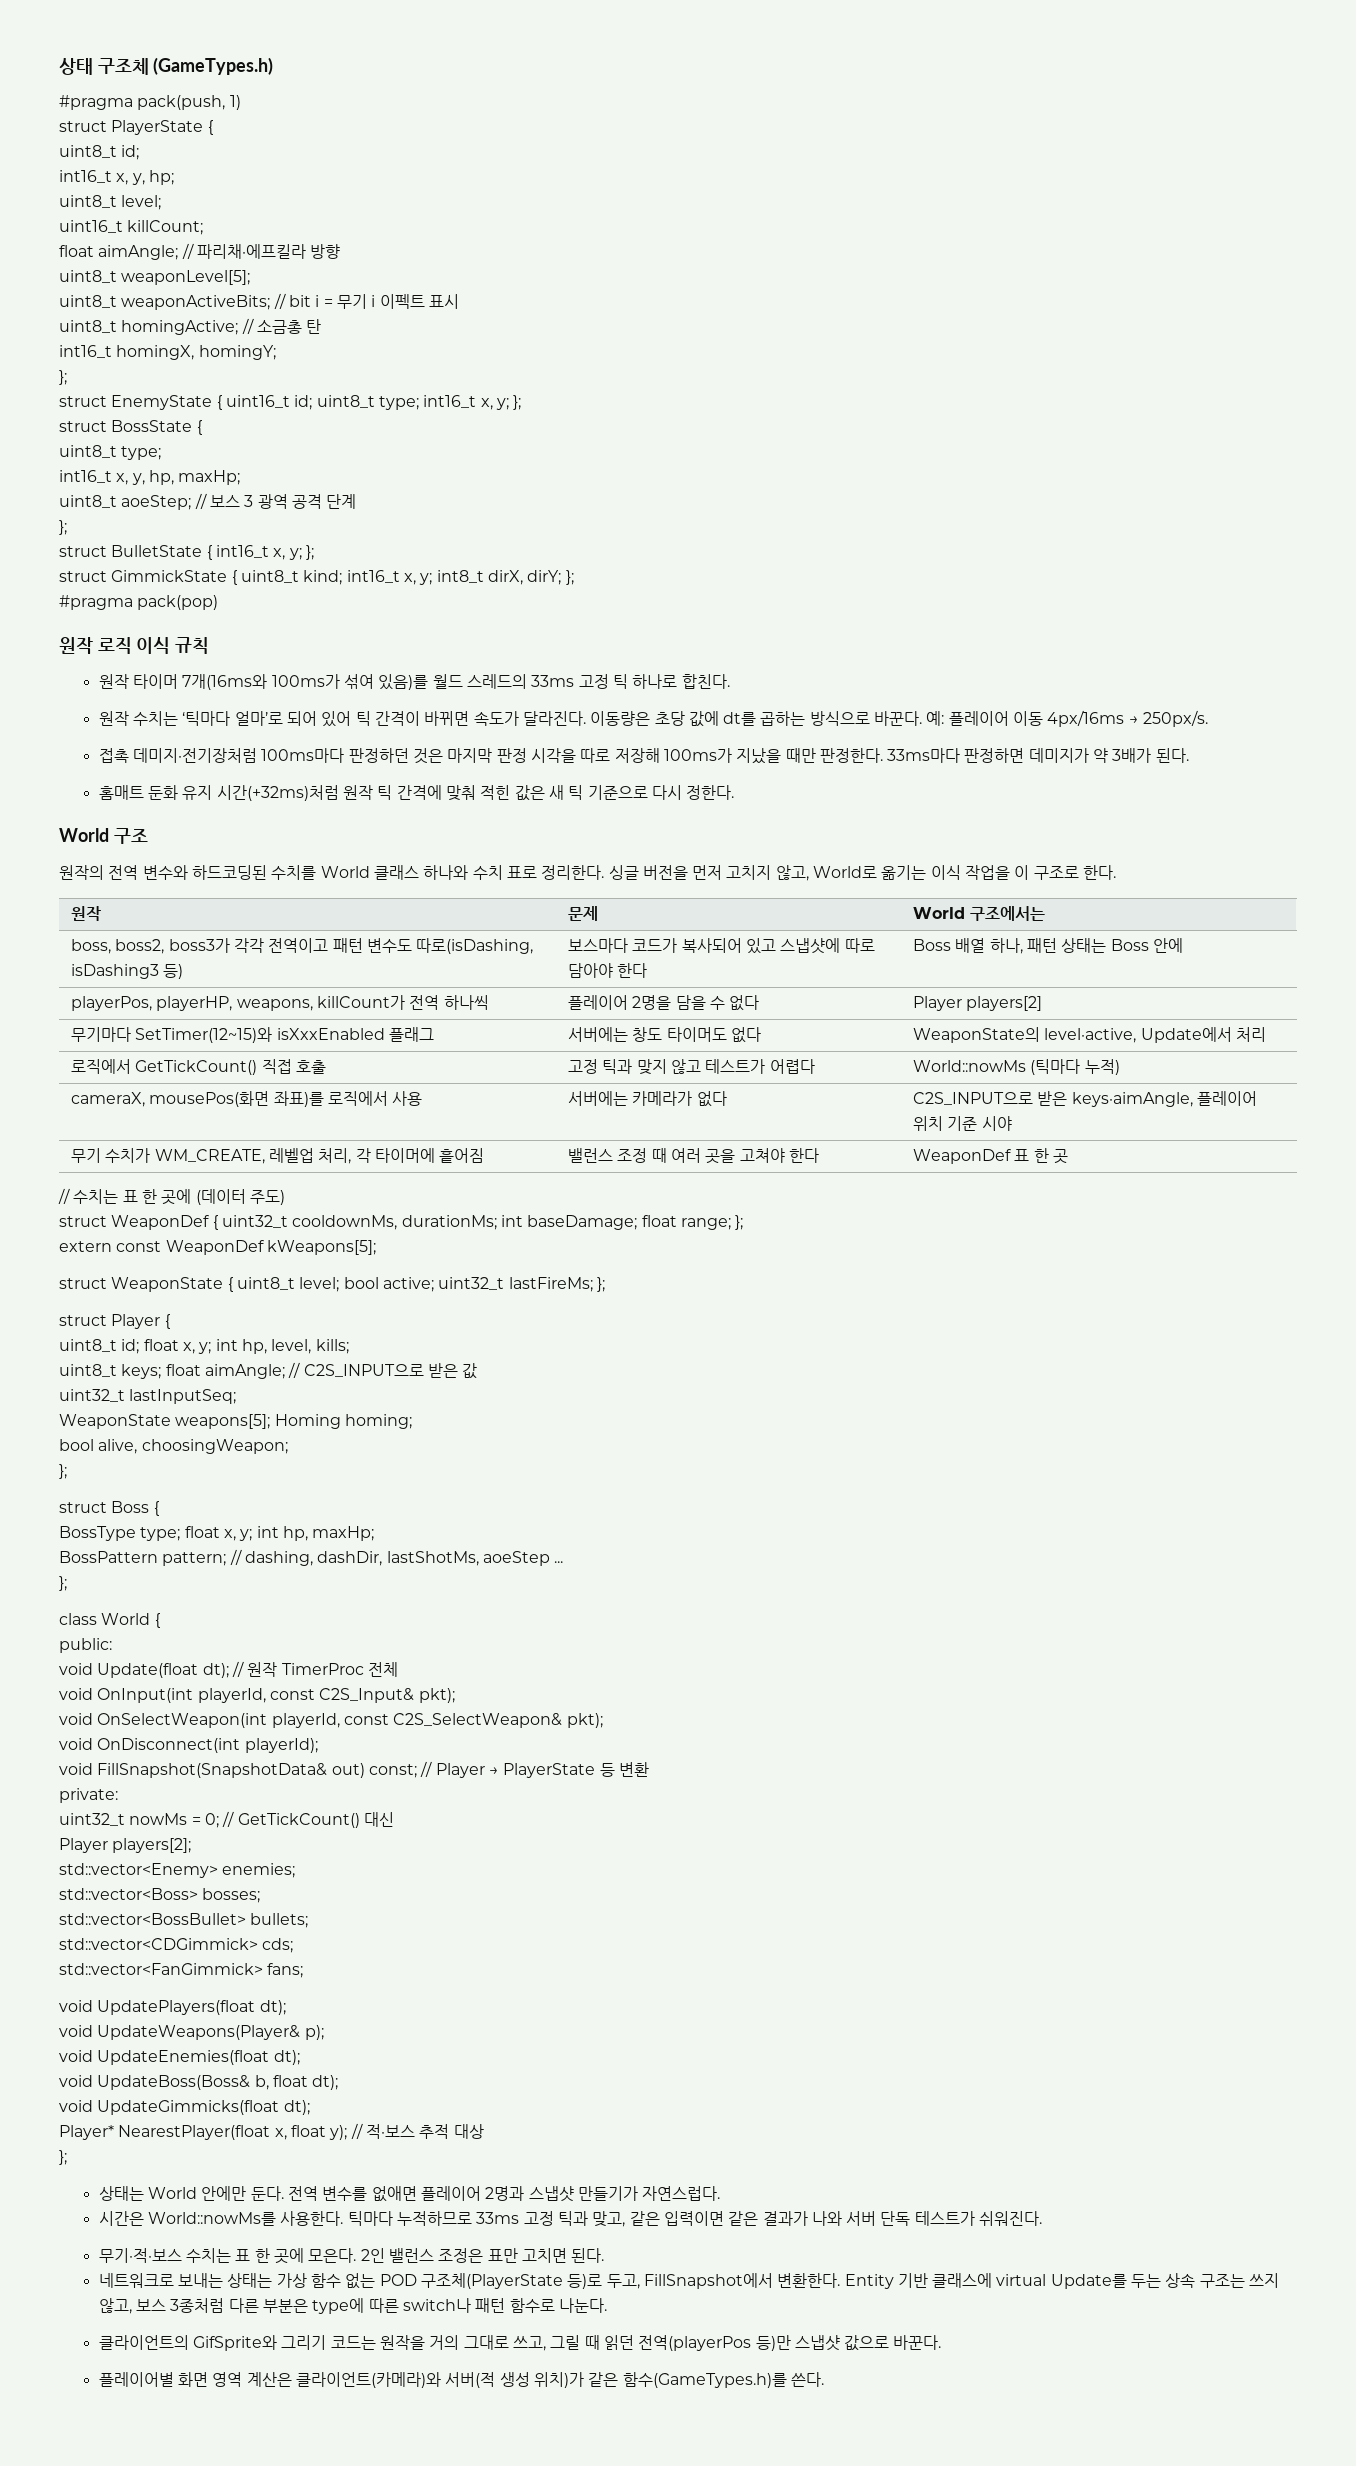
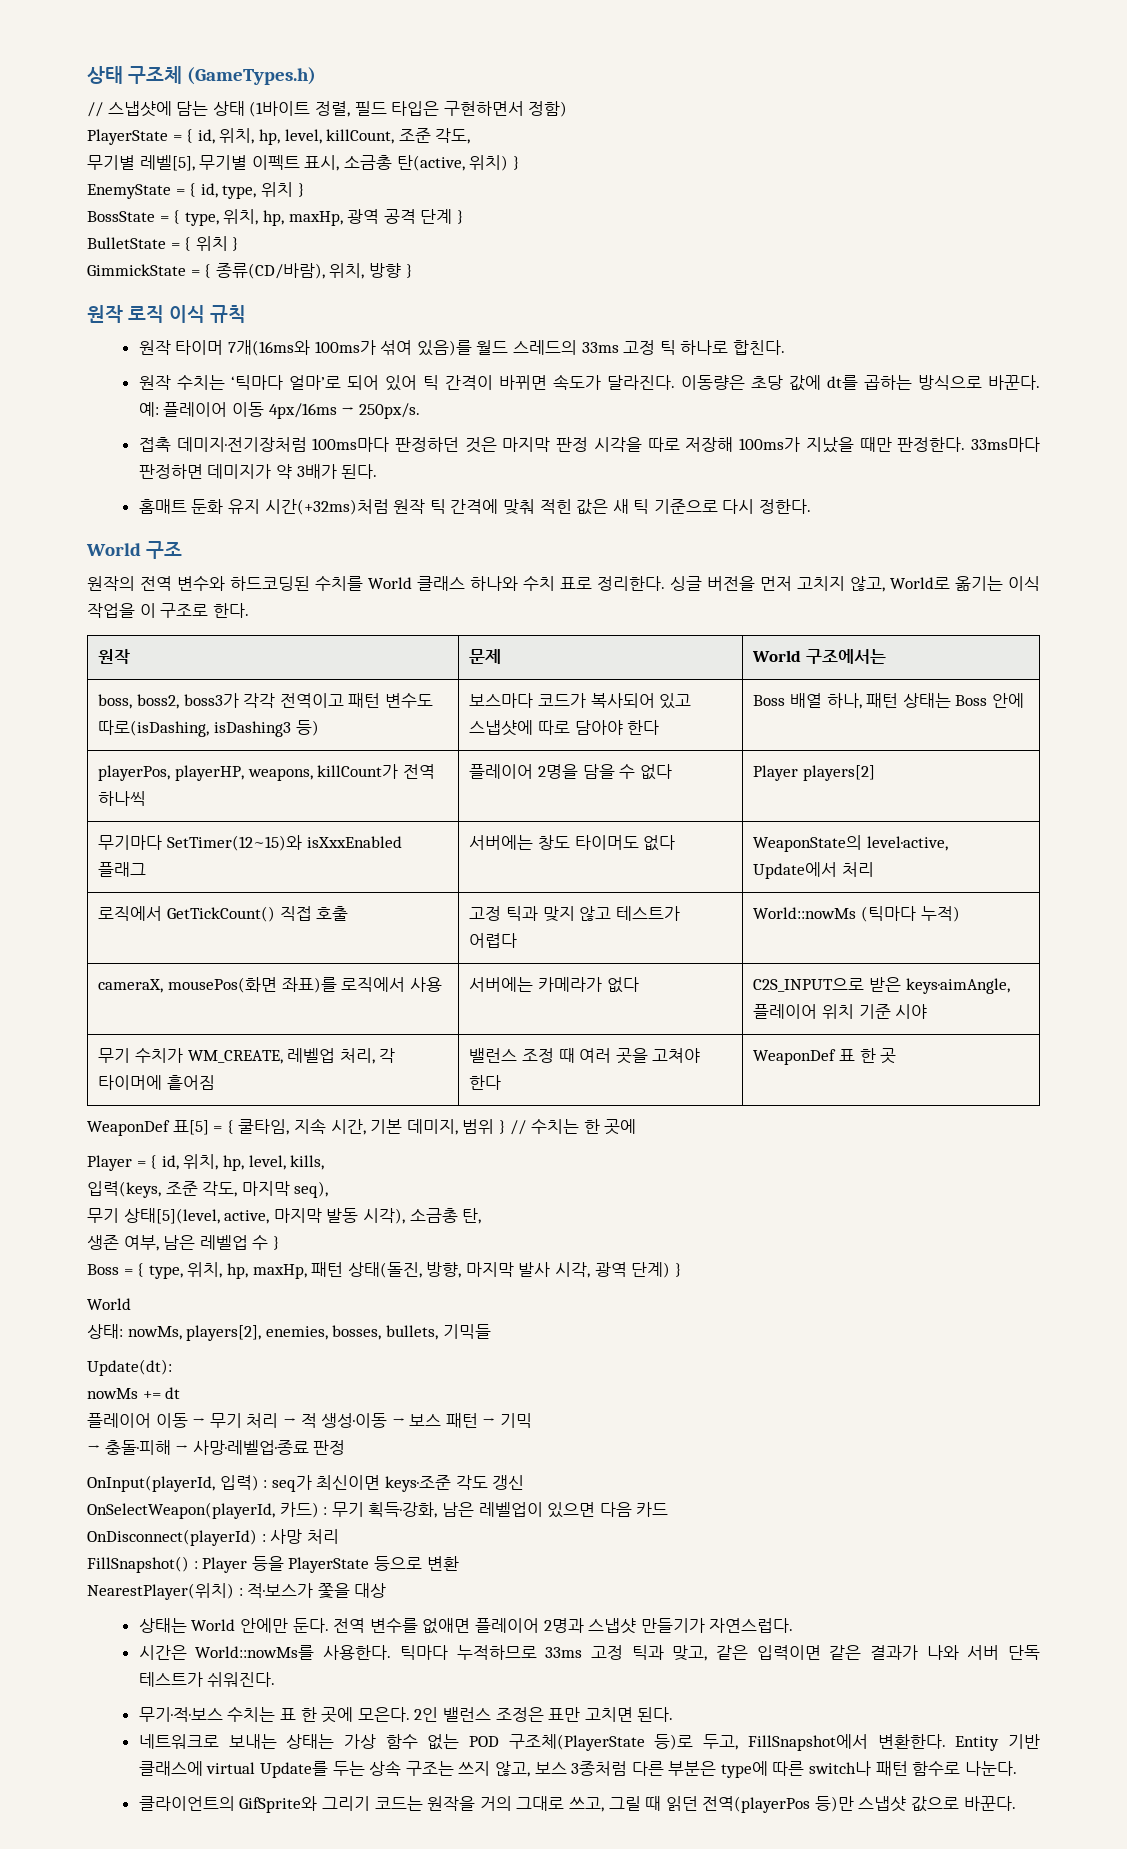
[59,95,241,110] [59,120,213,135] [59,145,140,160] [59,170,174,185] [59,195,162,210] [59,220,204,235] [59,243,341,260] [59,270,251,285] [59,293,459,310] [59,318,322,335] [59,345,276,360] [59,370,67,385] [59,395,522,410] [59,420,202,435] [59,445,162,460] [59,470,241,485] [59,493,357,510] [59,520,67,535] [59,545,314,560] [59,570,574,585] [59,595,219,610] #pragma pack(push, 1) // struct PlayerState { // uint8_t id; // int16_t x, y, hp; // uint8_t level; // uint16_t killCount; // float aimAngle; // 파리채·에프킬라 방향 // uint8_t weaponLevel[5]; // uint8_t weaponActiveBits; // bit i = 무기 i 이펙트 표시 // uint8_t homingActive; // 소금총 탄 // int16_t homingX, homingY; // }; // struct EnemyState { uint16_t id; uint8_t type; int16_t x, y; }; // struct BossState { // uint8_t type; // int16_t x, y, hp, maxHp; // uint8_t aoeStep; // 보스 3 광역 공격 단계 // }; // struct BulletState { int16_t x, y; }; // struct GimmickState { uint8_t kind; int16_t x, y; int8_t dirX, dirY; }; // #pragma pack(pop) -> [87,101,568,117] [87,128,471,145] [87,155,520,171] [87,182,305,199] [87,209,464,226] [87,236,240,251] [87,263,413,279] // 스냅샷에 담는 상태 (1바이트 정렬, 필드 타입은 구현하면서 정함) // PlayerState = { id, 위치, hp, level, killCount, 조준 각도, // 무기별 레벨[5], 무기별 이펙트 표시, 소금총 탄(active, 위치) } // EnemyState = { id, type, 위치 } // BossState = { type, 위치, hp, maxHp, 광역 공격 단계 } // BulletState = { 위치 } // GimmickState = { 종류(CD/바람), 위치, 방향 }
(1068, 1156) none -> [87,1118,506,1136] WeaponDef 표[5] = { 쿨타임, 지속 시간, 기본 데미지, 범위 }
[122,1189,285,1205] [59,1215,744,1230] [59,1240,376,1255] [59,1277,605,1292] [59,1314,170,1329] [59,1339,349,1354] [59,1362,478,1379] [59,1389,237,1404] [59,1414,412,1429] [59,1439,288,1454] [59,1464,67,1479] [59,1501,159,1516] [59,1526,375,1541] [59,1549,564,1566] [59,1576,67,1591] [59,1613,160,1628] [59,1638,112,1653] [59,1661,398,1678] [59,1688,455,1703] [59,1713,603,1728] [59,1738,318,1753] [59,1761,649,1778] [59,1788,118,1803] [59,1811,394,1828] [59,1838,192,1853] [59,1863,296,1878] [59,1888,261,1903] [59,1913,309,1928] [59,1938,294,1953] [59,1963,304,1978] [59,2000,286,2015] [59,2025,324,2040] [59,2050,300,2065] [59,2075,339,2090] [59,2100,310,2115] [59,2123,450,2140] 표 한 곳에 (데이터 주도) // struct WeaponDef { uint32_t cooldownMs, durationMs; int baseDamage; float range; }; // extern const WeaponDef kWeapons[5]; // struct WeaponState { uint8_t level; bool active; uint32_t lastFireMs; }; // struct Player { // uint8_t id; float x, y; int hp, level, kills; // uint8_t keys; float aimAngle; // C2S_INPUT으로 받은 값 // uint32_t lastInputSeq; // WeaponState weapons[5]; Homing homing; // bool alive, choosingWeapon; // }; // struct Boss { // BossType type; float x, y; int hp, maxHp; // BossPattern pattern; // dashing, dashDir, lastShotMs, aoeStep ... // }; // class World { // public: // void Update(float dt); // 원작 TimerProc 전체 // void OnInput(int playerId, const C2S_Input& pkt); // void OnSelectWeapon(int playerId, const C2S_SelectWeapon& pkt); // void OnDisconnect(int playerId); // void FillSnapshot(SnapshotData& out) const; // Player → PlayerState 등 변환 // private: // uint32_t nowMs = 0; // GetTickCount() 대신 // Player players[2]; // std::vector<Enemy> enemies; // std::vector<Boss> bosses; // std::vector<BossBullet> bullets; // std::vector<CDGimmick> cds; // std::vector<FanGimmick> fans; // void UpdatePlayers(float dt); // void UpdateWeapons(Player& p); // void UpdateEnemies(float dt); // void UpdateBoss(Boss& b, float dt); // void UpdateGimmicks(float dt); // Player* NearestPlayer(float x, float y); // 적·보스 추적 -> [583,1119,637,1135] [87,1154,325,1171] [87,1181,329,1198] [87,1208,482,1224] [87,1235,280,1251] [87,1262,682,1279] [87,1298,131,1310] [87,1324,491,1341] [87,1359,172,1376] [87,1387,181,1399] [87,1413,533,1428] [87,1440,346,1455] [87,1475,525,1492] [87,1502,669,1519] [87,1529,339,1546] [87,1556,459,1573] [87,1583,350,1600] 한 곳에 // Player = { id, 위치, hp, level, kills, // 입력(keys, 조준 각도, 마지막 seq), // 무기 상태[5](level, active, 마지막 발동 시각), 소금총 탄, // 생존 여부, 남은 레벨업 수 } // Boss = { type, 위치, hp, maxHp, 패턴 상태(돌진, 방향, 마지막 발사 시각, 광역 단계) } // World // 상태: nowMs, players[2], enemies, bosses, bullets, 기믹들 // Update(dt): // nowMs += dt // 플레이어 이동 → 무기 처리 → 적 생성·이동 → 보스 패턴 → 기믹 // → 충돌·피해 → 사망·레벨업·종료 판정 // OnInput(playerId, 입력) : seq가 최신이면 keys·조준 각도 갱신 // OnSelectWeapon(playerId, 카드) : 무기 획득·강화, 남은 레벨업이 있으면 다음 카드 // OnDisconnect(playerId) : 사망 처리 // FillSnapshot() : Player 등을 PlayerState 등으로 변환 // NearestPlayer(위치) : 적·보스가 쫓을
[59,2150,67,2165] // }; -> (387, 1590) none
[98,2372,824,2388] // 플레이어별 화면 영역 계산은 클라이언트(카메라)와 서버(적 생성 위치)가 같은 함수(GameTypes.h)를 쓴다. -> (1016, 1803) none

